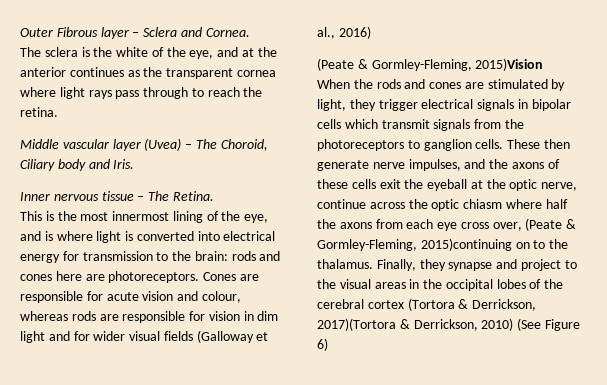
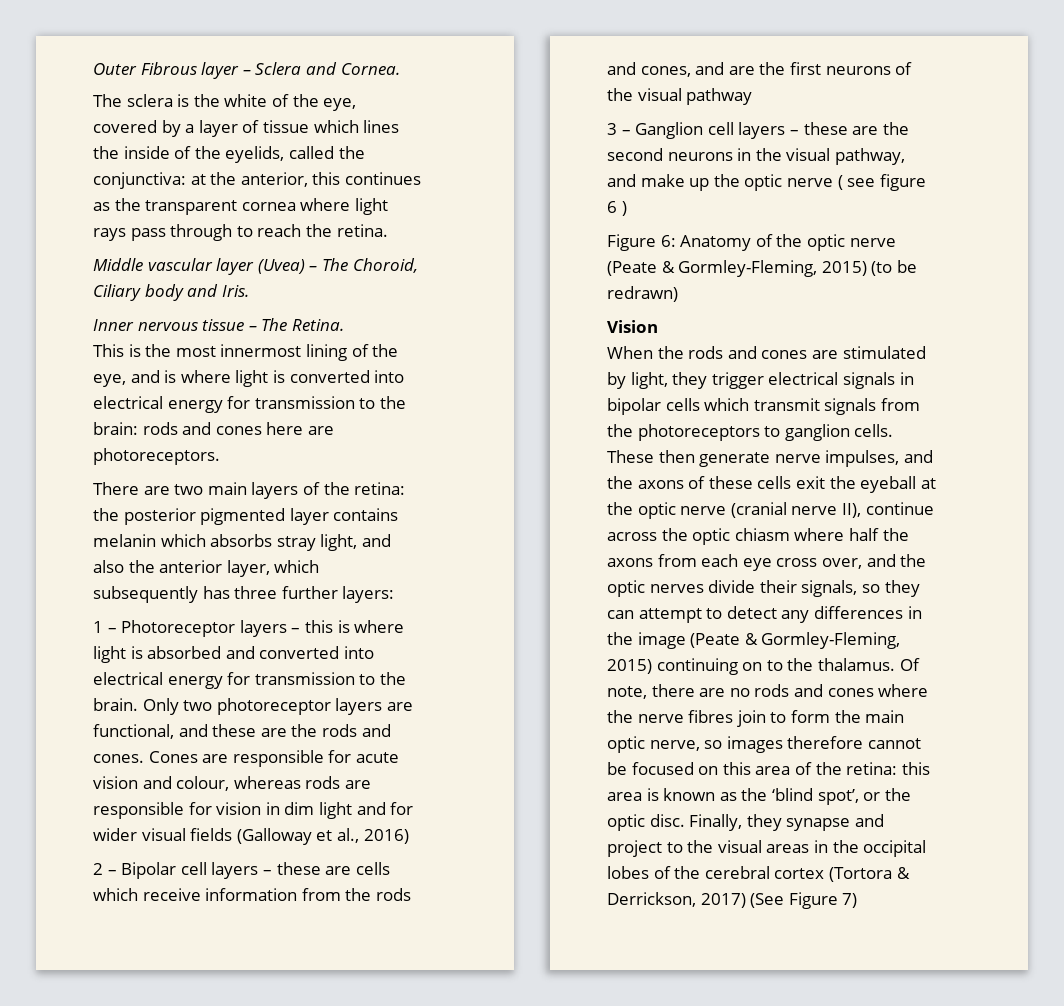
[217,47,277,57] [20,67,66,77] and at the anterior -> [93,120,400,137] [93,146,365,163] [93,172,341,189] covered by a layer of tissue which lines the inside of the eyelids, called the conjunctiva: at the anterior, this
(200, 277) none -> [93,482,406,499] [93,508,399,525] [93,534,391,551] [93,560,320,577] [93,586,395,603] [93,620,405,637] [93,646,374,663] [93,672,406,689] [93,698,413,715] [93,724,391,739] [93,754,144,763] // There are two main layers of the retina: the posterior pigmented layer contains melanin which absorbs stray light, and also the anterior layer, which subsequently has three further layers: // 1 – Photoreceptor layers – this is where light is absorbed and converted into electrical energy for transmission to the brain. Only two photoreceptor layers are functional, and these are the rods and cones.
[317,58,544,71] (Peate & Gormley-Fleming, 2015)Vision -> [93,862,390,879] [93,888,411,901] [607,62,913,77] [607,88,753,105] [607,122,909,139] [607,148,905,165] [607,174,926,191] [607,201,627,216] [607,234,896,251] [607,260,917,277] [607,286,678,302] [607,320,658,333] 2 – Bipolar cell layers – these are cells which receive information from the rods and cones, and are the first neurons of the visual pathway // 3 – Ganglion cell layers – these are the second neurons in the visual pathway, and make up the optic nerve ( see figure 6 ) // Figure 6: Anatomy of the optic nerve (Peate & Gormley-Fleming, 2015) (to be redrawn) // Vision
[541,182,578,191] nerve, -> [680,502,861,518] nerve (cranial nerve II),
[525,218,577,231] [317,238,512,251] (Peate & Gormley-Fleming, 2015)continuing -> [866,554,927,567] [607,580,920,597] [607,606,922,623] [607,632,901,649] [607,658,738,675] and the optic nerves divide their signals, so they can attempt to detect any differences in the image (Peate & Gormley-Fleming, 2015) continuing
(373, 264) none -> [899,658,920,671] [607,684,929,699] [607,710,905,727] [607,736,921,753] [607,762,930,775] [607,788,911,805] [607,814,685,831] Of note, there are no rods and cones where the nerve fibres join to form the main optic nerve, so images therefore cannot be focused on this area of the retina: this area is known as the ‘blind spot’, or the optic disc.
[317,318,514,331] 2017)(Tortora & Derrickson, 2010) -> [700,893,746,908] 2017)
[317,338,328,351] 6) -> [842,893,858,908] 7)

